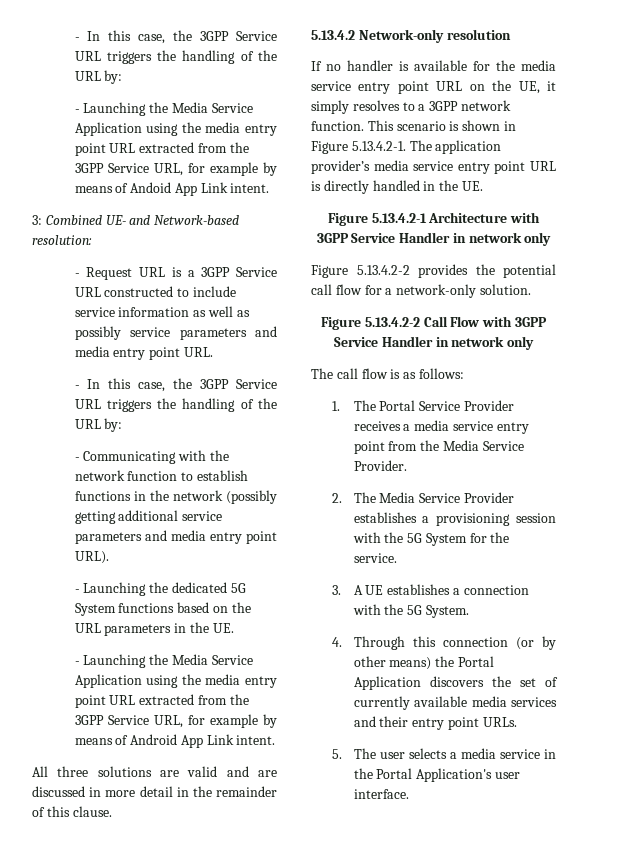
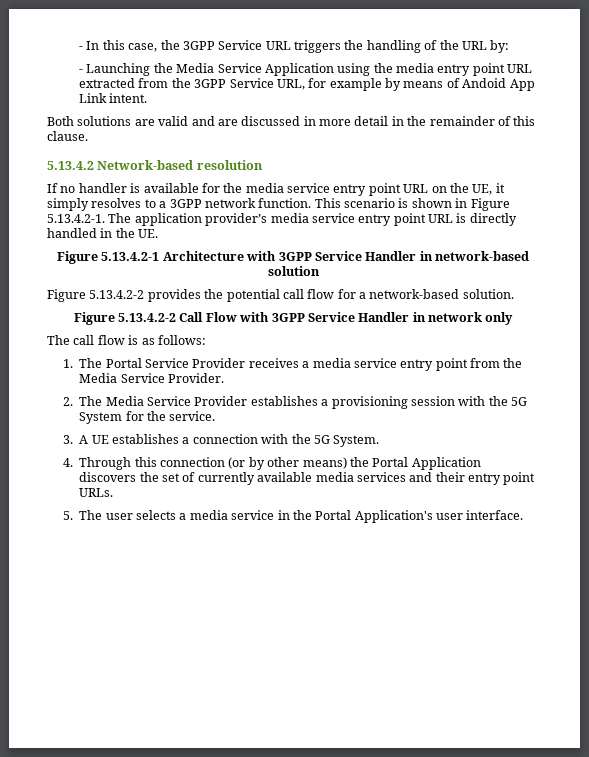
[32,215,240,225] [32,235,92,245] [74,267,277,280] [74,286,236,297] [74,306,250,317] [74,326,277,340] [74,346,213,360] [74,378,277,392] [74,398,277,412] [74,418,123,432] [74,450,229,464] [74,470,248,481] [74,490,277,504] [74,510,223,524] [74,530,277,544] [74,551,109,564] [74,582,246,596] [74,602,251,616] [74,622,234,636] [74,654,253,668] [74,674,277,688] [74,694,249,708] [74,714,277,728] [74,734,276,748] [32,766,89,777] 3: Combined UE- and Network-based resolution: // - Request URL is a 3GPP Service URL constructed to include service information as well as possibly service parameters and media entry point URL. // - In this case, the 3GPP Service URL triggers the handling of the URL by: // - Communicating with the network function to establish functions in the network (possibly getting additional service parameters and media entry point URL). // - Launching the dedicated 5G System functions based on the URL parameters in the UE. // - Launching the Media Service Application using the media entry point URL extracted from the 3GPP Service URL, for example by means of Android App Link intent. // All three -> [47,116,74,126] Both
[358,29,444,43] Network-only -> [97,160,194,170] Network-based
[468,232,552,246] network only -> [435,251,529,261] [267,266,320,276] network-based solution
[396,284,477,298] network-only -> [369,289,460,299] network-based

